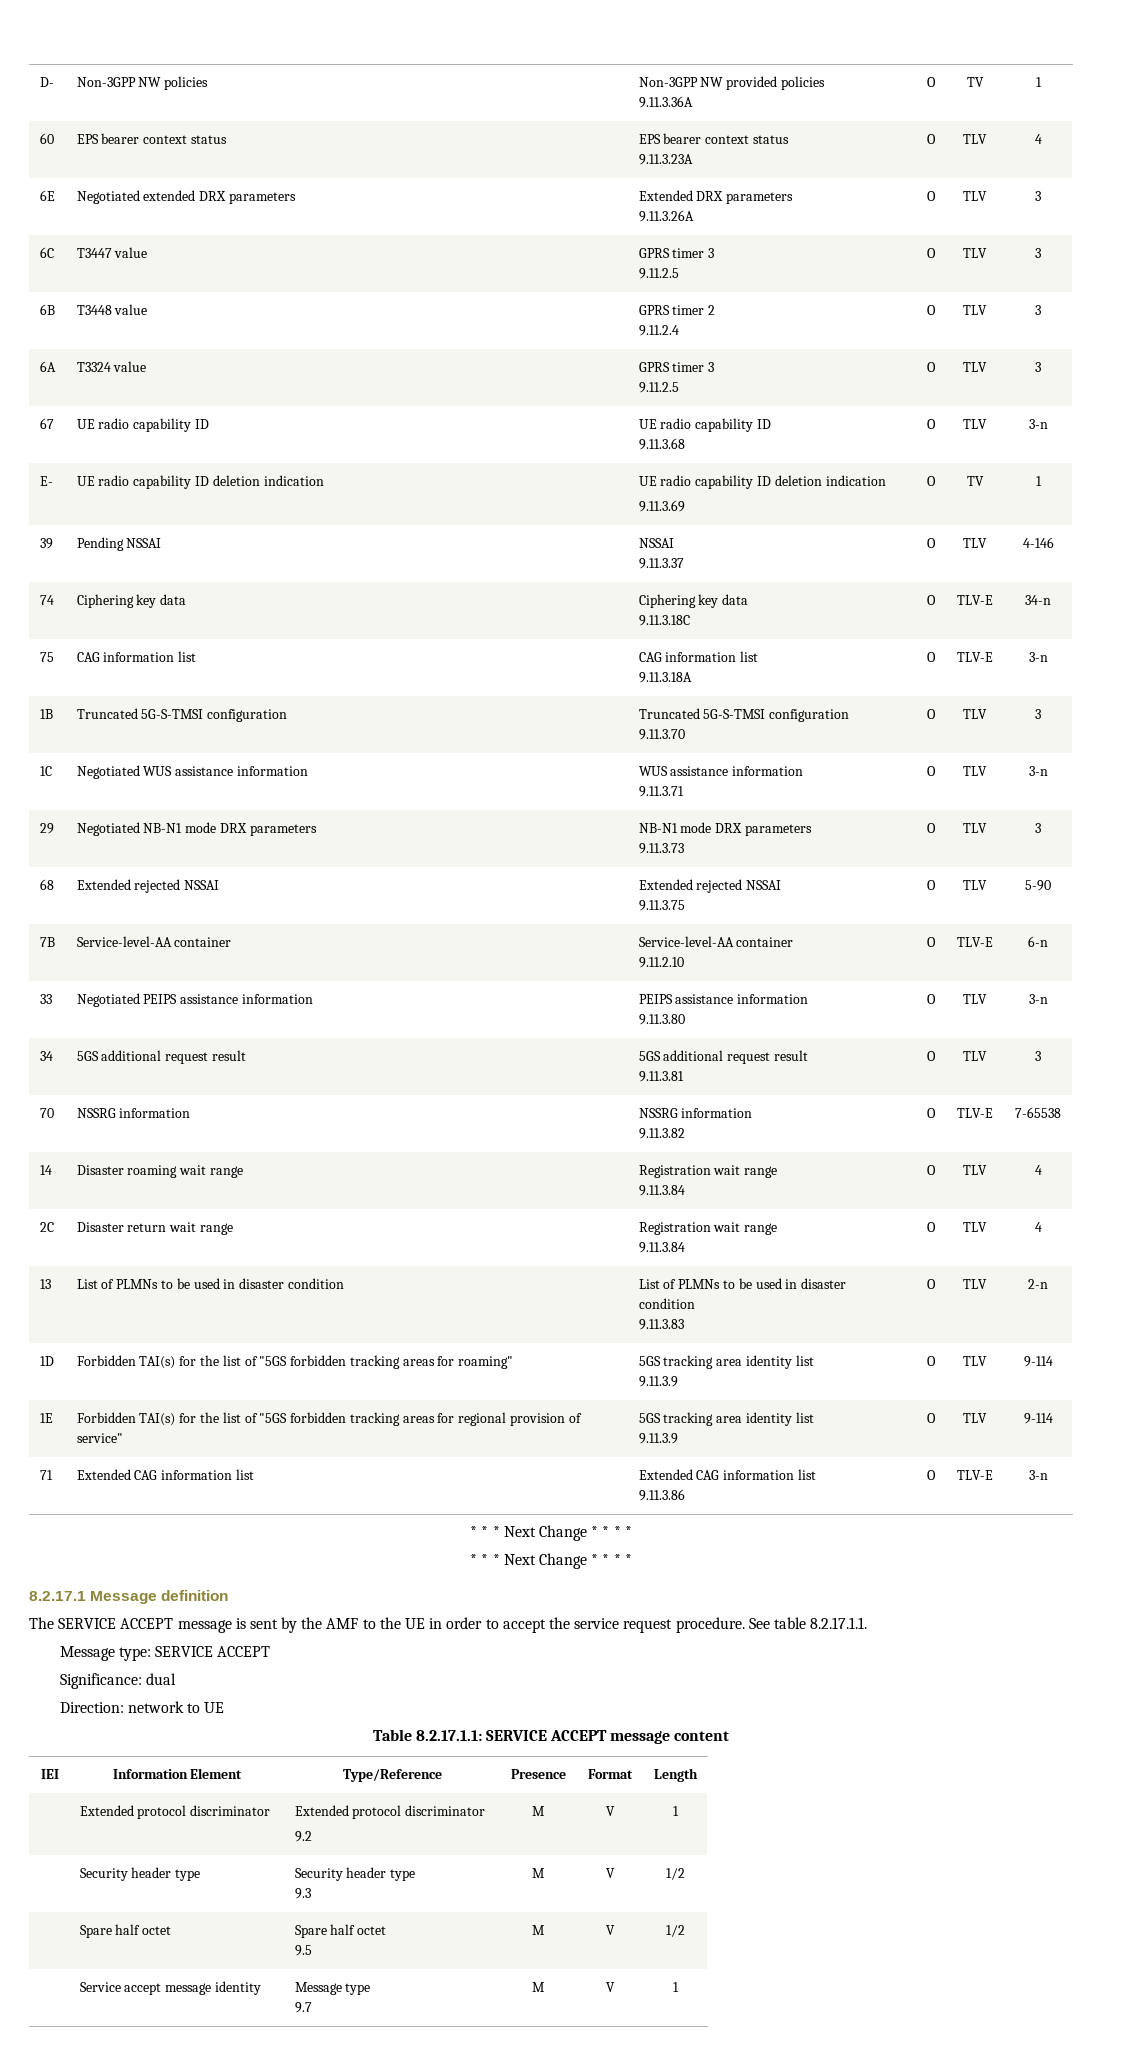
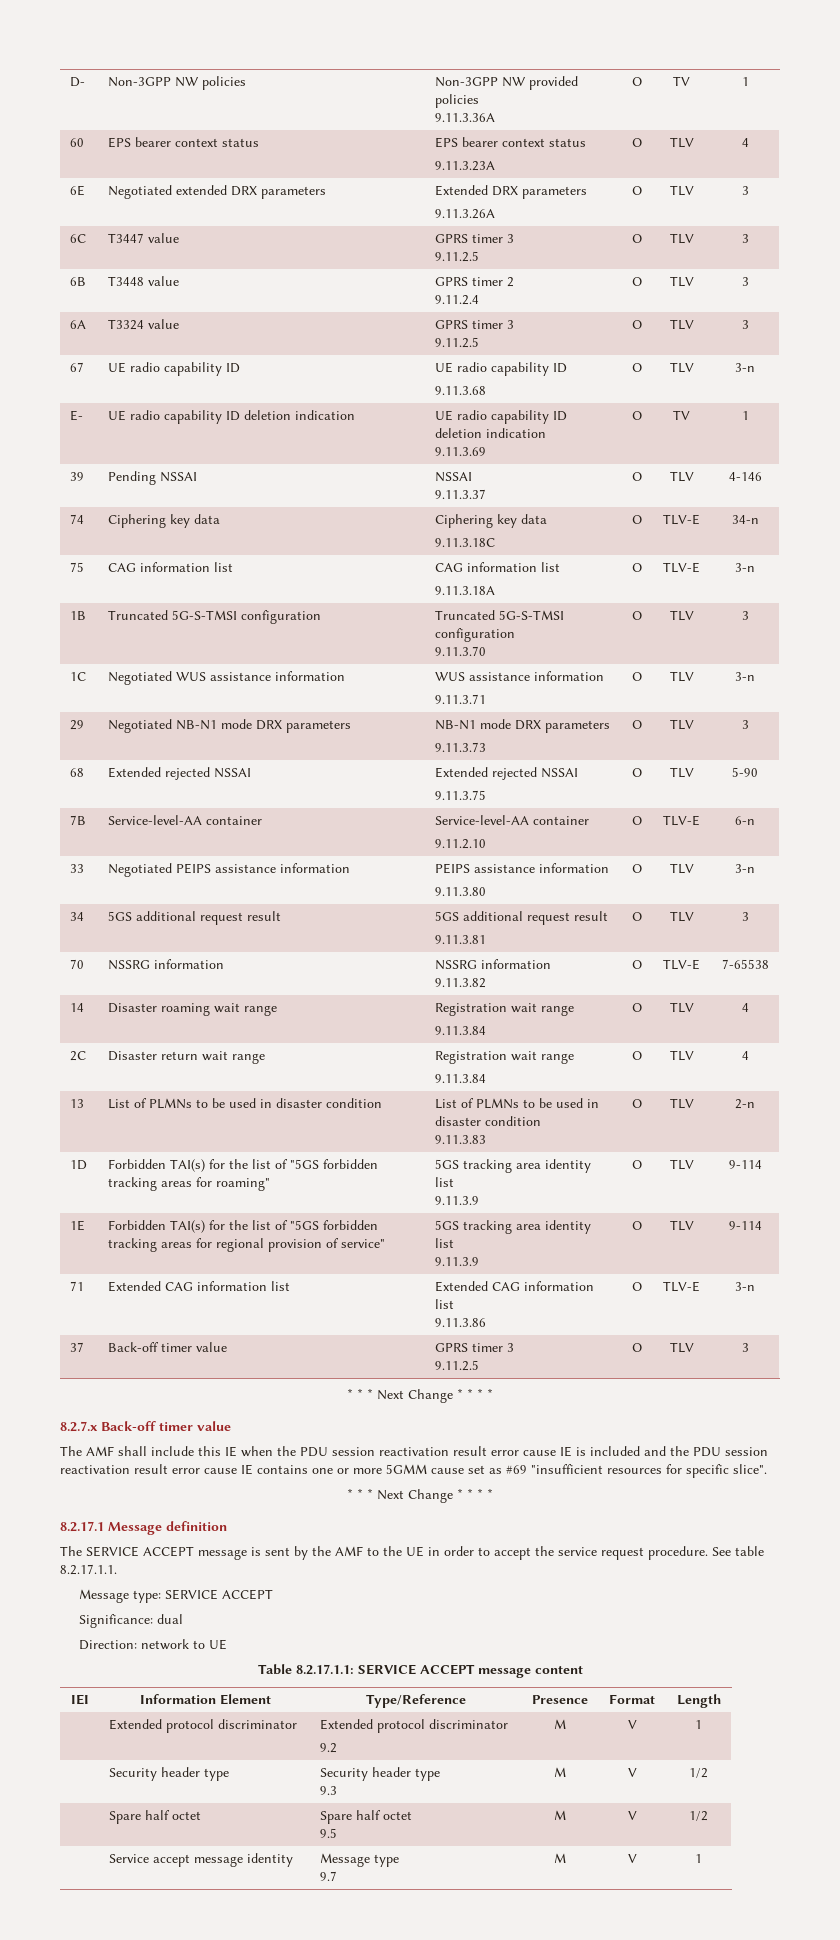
[470,1525,632,1541] // * * * Next Change * * * * -> [70,1342,85,1352] [108,1342,228,1352] [435,1343,515,1352] [435,1360,480,1371] [632,1343,642,1352] [669,1342,694,1353] [741,1343,749,1352] [347,1388,493,1403] [60,1421,231,1432] [60,1446,768,1457] [60,1464,767,1478] // 37 | Back-off timer value | GPRS timer 3 // 9.11.2.5 | O | TLV | 3 // * * * Next Change * * * * // 8.2.7.x Back-off timer value // The AMF shall include this IE when the PDU session reactivation result error cause IE is included and the PDU session reactivation result error cause IE contains one or more 5GMM cause set as #69 "insufficient resources for specific slice".

